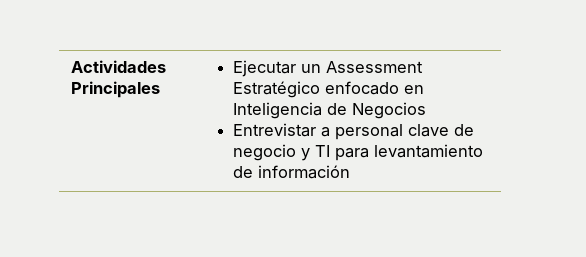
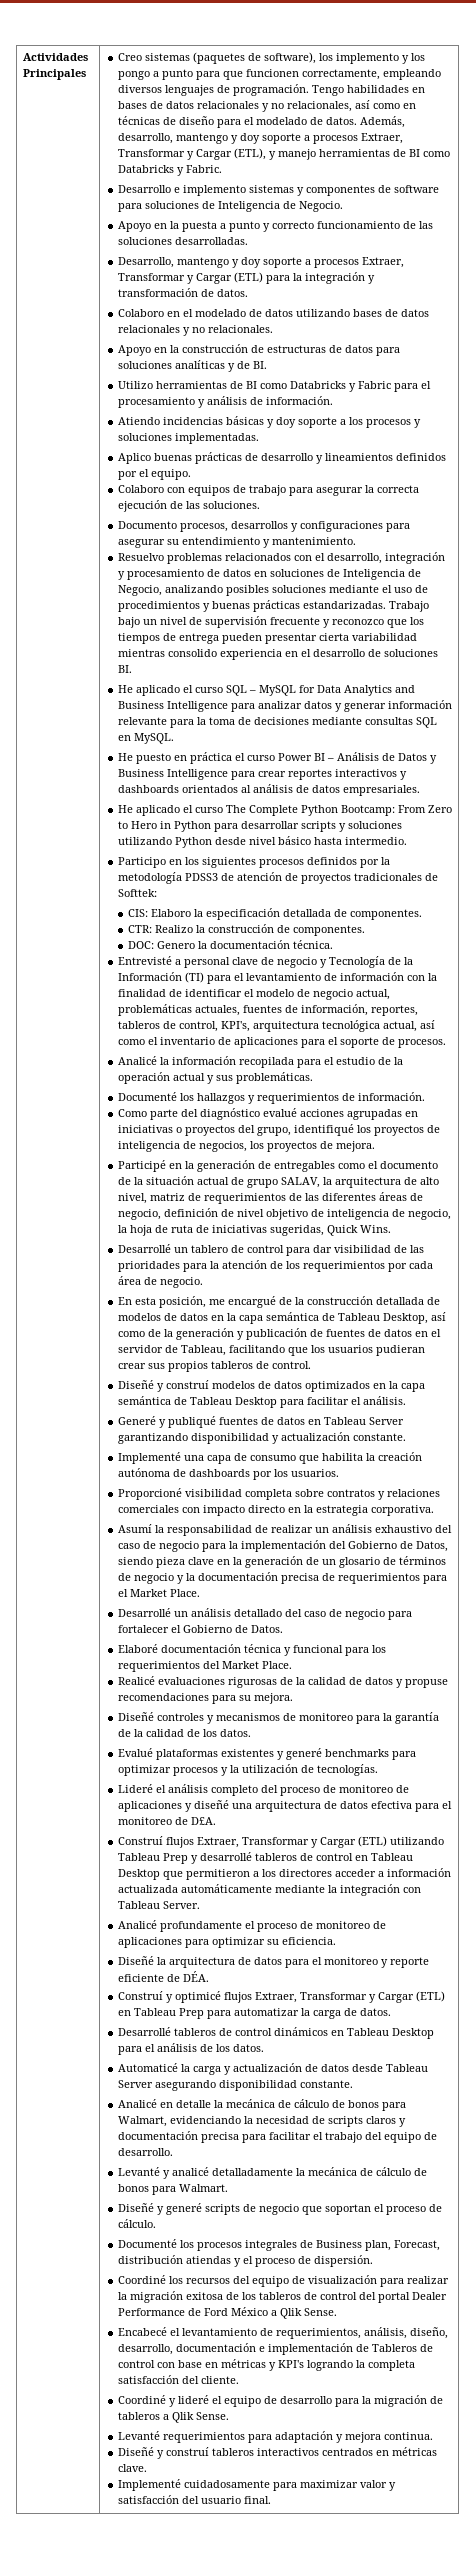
[232,60,423,77] [232,81,424,98] [232,102,426,119] [232,123,316,137] Ejecutar un Assessment Estratégico enfocado en Inteligencia de Negocios // Entrevistar -> [117,52,425,64] [117,69,441,80] [117,84,425,96] [117,100,416,112] [117,116,405,128] [117,133,403,144] [117,148,450,160] [117,165,222,176] [117,185,439,196] [117,201,343,212] [117,221,433,232] [117,237,248,245] [117,257,404,268] [117,272,375,284] [117,288,248,297] [117,309,429,317] [117,325,273,336] [117,344,400,356] [117,360,267,372] [117,381,431,392] [117,396,333,408] [117,416,421,428] [117,433,259,444] [117,452,446,464] [117,469,191,480] [117,485,419,496] [117,500,260,512] [117,521,410,532] [117,537,356,548] [117,552,445,564] [117,569,421,580] [117,585,428,596] [117,600,429,612] [117,616,424,628] [117,633,417,644] [117,649,438,660] [117,665,132,673] [117,685,415,696] [117,700,452,712] [117,717,437,728] [117,733,174,744] [117,752,437,764] [117,769,407,780] [117,784,420,796] [117,805,452,816] [117,821,402,832] [117,836,407,848] [117,857,390,868] [117,872,438,884] [117,889,157,897] [127,908,422,920] [127,924,365,936] [127,940,333,949] [117,956,172,965] Creo sistemas (paquetes de software), los implemento y los pongo a punto para que funcionen correctamente, empleando diversos lenguajes de programación. Tengo habilidades en bases de datos relacionales y no relacionales, así como en técnicas de diseño para el modelado de datos. Además, desarrollo, mantengo y doy soporte a procesos Extraer, Transformar y Cargar (ETL), y manejo herramientas de BI como Databricks y Fabric. // Desarrollo e implemento sistemas y componentes de software para soluciones de Inteligencia de Negocio. // Apoyo en la puesta a punto y correcto funcionamiento de las soluciones desarrolladas. // Desarrollo, mantengo y doy soporte a procesos Extraer, Transformar y Cargar (ETL) para la integración y transformación de datos. // Colaboro en el modelado de datos utilizando bases de datos relacionales y no relacionales. // Apoyo en la construcción de estructuras de datos para soluciones analíticas y de BI. // Utilizo herramientas de BI como Databricks y Fabric para el procesamiento y análisis de información. // Atiendo incidencias básicas y doy soporte a los procesos y soluciones implementadas. // Aplico buenas prácticas de desarrollo y lineamientos definidos por el equipo. // Colaboro con equipos de trabajo para asegurar la correcta ejecución de las soluciones. // Documento procesos, desarrollos y configuraciones para asegurar su entendimiento y mantenimiento. // Resuelvo problemas relacionados con el desarrollo, integración y procesamiento de datos en soluciones de Inteligencia de Negocio, analizando posibles soluciones mediante el uso de procedimientos y buenas prácticas estandarizadas. Trabajo bajo un nivel de supervisión frecuente y reconozco que los tiempos de entrega pueden presentar cierta variabilidad mientras consolido experiencia en el desarrollo de soluciones BI. // He aplicado el curso SQL – MySQL for Data Analytics and Business Intelligence para analizar datos y generar información relevante para la toma de decisiones mediante consultas SQL en MySQL. // He puesto en práctica el curso Power BI – Análisis de Datos y Business Intelligence para crear reportes interactivos y dashboards orientados al análisis de datos empresariales. // He aplicado el curso The Complete Python Bootcamp: From Zero to Hero in Python para desarrollar scripts y soluciones utilizando Python desde nivel básico hasta intermedio. // Participo en los siguientes procesos definidos por la metodología PDSS3 de atención de proyectos tradicionales de Softtek: // CIS: Elaboro la especificación detallada de componentes. // CTR: Realizo la construcción de componentes. // DOC: Genero la documentación técnica. // Entrevisté
[314,144,483,161] [232,165,350,179] TI para levantamiento de información -> [328,956,413,968] [117,972,437,984] [117,989,390,1000] [117,1004,418,1016] [117,1020,435,1032] [117,1037,446,1048] [117,1056,403,1068] [117,1072,313,1084] [117,1092,425,1104] [117,1108,418,1120] [117,1124,440,1136] [117,1141,375,1152] [117,1160,438,1172] [117,1176,439,1188] [117,1192,423,1204] [117,1208,451,1220] [117,1225,391,1236] [117,1244,424,1256] [117,1260,433,1272] [117,1276,203,1288] [117,1296,440,1308] [117,1312,446,1324] [117,1328,441,1340] [117,1345,425,1356] [117,1361,311,1372] [117,1380,425,1392] [117,1396,406,1408] [117,1416,404,1428] [117,1432,406,1444] [117,1452,422,1464] [117,1468,339,1480] [117,1488,440,1500] [117,1505,434,1516] [117,1524,452,1536] [117,1540,448,1552] [117,1556,446,1568] [117,1572,447,1584] [117,1589,200,1597] [117,1608,412,1620] [117,1625,283,1633] [117,1644,386,1656] [117,1661,292,1672] [117,1676,448,1688] [117,1693,293,1704] [117,1712,439,1724] [117,1729,251,1737] [117,1748,416,1760] [117,1764,378,1776] [117,1784,409,1796] [117,1800,452,1812] [117,1817,216,1825] [117,1836,444,1848] [117,1852,413,1864] [117,1868,451,1880] [117,1884,421,1896] [117,1901,200,1909] [117,1920,386,1932] [117,1937,336,1948] [117,1956,429,1968] [117,1971,209,1982] [117,1991,445,2003] [117,2008,391,2019] [117,2027,434,2039] [117,2043,264,2055] [117,2063,428,2075] [117,2080,353,2091] [117,2099,406,2111] [117,2116,406,2127] [117,2131,437,2143] [117,2148,173,2156] [117,2167,427,2179] [117,2184,228,2195] [117,2203,442,2215] [117,2219,156,2228] [117,2239,440,2251] [117,2255,373,2267] [117,2275,449,2287] [117,2291,447,2303] [117,2307,337,2319] [117,2327,448,2339] [117,2343,433,2355] [117,2359,415,2371] [117,2375,239,2384] [117,2395,443,2407] [117,2412,229,2423] [117,2431,433,2443] [117,2447,437,2459] [117,2464,147,2472] [117,2479,396,2491] [117,2495,271,2504] Tecnología de la Información (TI) para el levantamiento de información con la finalidad de identificar el modelo de negocio actual, problemáticas actuales, fuentes de información, reportes, tableros de control, KPI's, arquitectura tecnológica actual, así como el inventario de aplicaciones para el soporte de procesos. // Analicé la información recopilada para el estudio de la operación actual y sus problemáticas. // Documenté los hallazgos y requerimientos de información. // Como parte del diagnóstico evalué acciones agrupadas en iniciativas o proyectos del grupo, identifiqué los proyectos de inteligencia de negocios, los proyectos de mejora. // Participé en la generación de entregables como el documento de la situación actual de grupo SALAV, la arquitectura de alto nivel, matriz de requerimientos de las diferentes áreas de negocio, definición de nivel objetivo de inteligencia de negocio, la hoja de ruta de iniciativas sugeridas, Quick Wins. // Desarrollé un tablero de control para dar visibilidad de las prioridades para la atención de los requerimientos por cada área de negocio. // En esta posición, me encargué de la construcción detallada de modelos de datos en la capa semántica de Tableau Desktop, así como de la generación y publicación de fuentes de datos en el servidor de Tableau, facilitando que los usuarios pudieran crear sus propios tableros de control. // Diseñé y construí modelos de datos optimizados en la capa semántica de Tableau Desktop para facilitar el análisis. // Generé y publiqué fuentes de datos en Tableau Server garantizando disponibilidad y actualización constante. // Implementé una capa de consumo que habilita la creación autónoma de dashboards por los usuarios. // Proporcioné visibilidad completa sobre contratos y relaciones comerciales con impacto directo en la estrategia corporativa. // Asumí la responsabilidad de realizar un análisis exhaustivo del caso de negocio para la implementación del Gobierno de Datos, siendo pieza clave en la generación de un glosario de términos de negocio y la documentación precisa de requerimientos para el Market Place. // Desarrollé un análisis detallado del caso de negocio para fortalecer el Gobierno de Datos. // Elaboré documentación técnica y funcional para los requerimientos del Market Place. // Realicé evaluaciones rigurosas de la calidad de datos y propuse recomendaciones para su mejora. // Diseñé controles y mecanismos de monitoreo para la garantía de la calidad de los datos. // Evalué plataformas existentes y generé benchmarks para optimizar procesos y la utilización de tecnologías. // Lideré el análisis completo del proceso de monitoreo de aplicaciones y diseñé una arquitectura de datos efectiva para el monitoreo de D£A. // Construí flujos Extraer, Transformar y Cargar (ETL) utilizando Tableau Prep y desarrollé tableros de control en Tableau Desktop que permitieron a los directores acceder a información actualizada automáticamente mediante la integración con Tableau Server. // Analicé profundamente el proceso de monitoreo de aplicaciones para optimizar su eficiencia. // Diseñé la arquitectura de datos para el monitoreo y reporte eficiente de DÉA. // Construí y optimicé flujos Extraer, Transformar y Cargar (ETL) en Tableau Prep para automatizar la carga de datos. // Desarrollé tableros de control dinámicos en Tableau Desktop para el análisis de los datos. // Automaticé la carga y actualización de datos desde Tableau Server asegurando disponibilidad constante. // Analicé en detalle la mecánica de cálculo de bonos para Walmart, evidenciando la necesidad de scripts claros y documentación precisa para facilitar el trabajo del equipo de desarrollo. // Levanté y analicé detalladamente la mecánica de cálculo de bonos para Walmart. // Diseñé y generé scripts de negocio que soportan el proceso de cálculo. // Documenté los procesos integrales de Business plan, Forecast, distribución atiendas y el proceso de dispersión. // Coordiné los recursos del equipo de visualización para realizar la migración exitosa de los tableros de control del portal Dealer Performance de Ford México a Qlik Sense. // Encabecé el levantamiento de requerimientos, análisis, diseño, desarrollo, documentación e implementación de Tableros de control con base en métricas y KPI's logrando la completa satisfacción del cliente. // Coordiné y lideré el equipo de desarrollo para la migración de tableros a Qlik Sense. // Levanté requerimientos para adaptación y mejora continua. // Diseñé y construí tableros interactivos centrados en métricas clave. // Implementé cuidadosamente para maximizar valor y satisfacción del usuario final.

